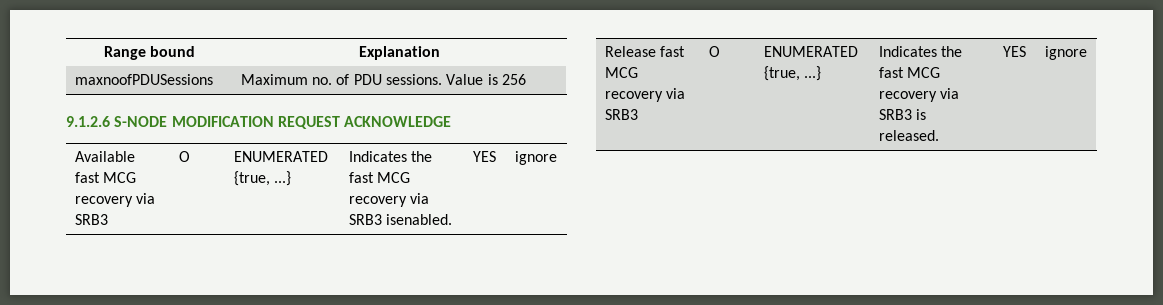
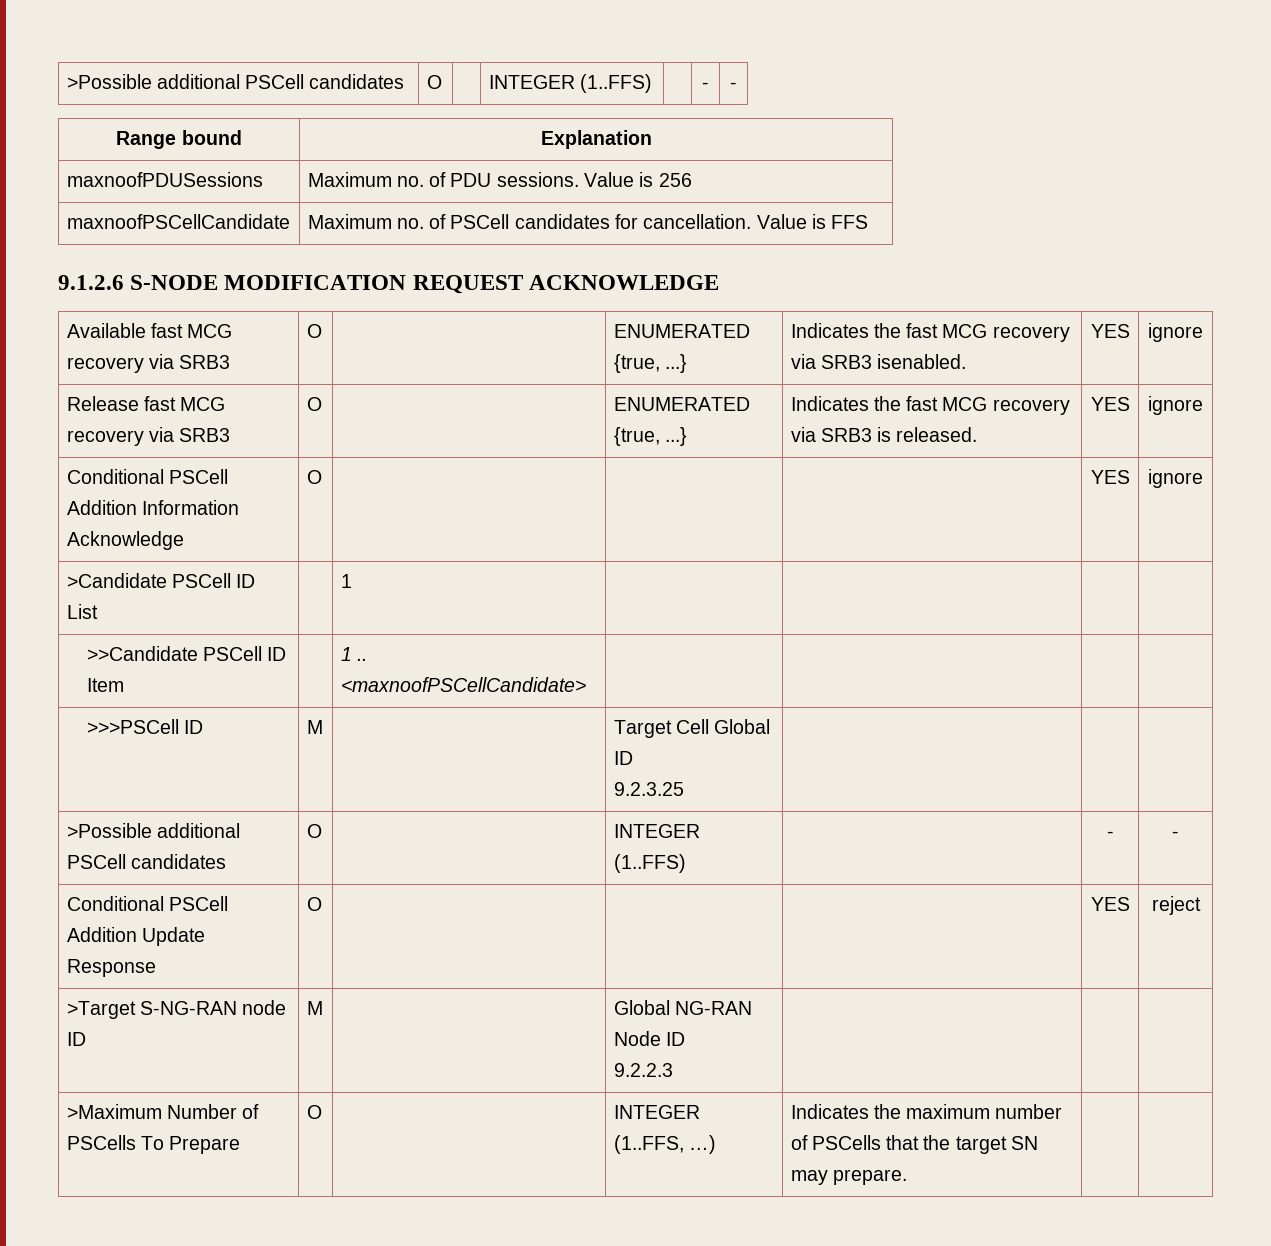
(103, 53) none -> [66,74,405,89] [426,75,442,89] [488,74,652,93] [702,82,709,89] [730,82,737,89] >Possible additional PSCell candidates | O | | INTEGER (1..FFS) | | - | - //
(527, 79) none -> [66,214,290,229] [307,214,869,229] // maxnoofPSCellCandidate | Maximum no. of PSCell candidates for cancellation. Value is FFS
(1087, 53) none -> [66,469,228,484] [66,500,239,515] [66,531,184,550] [306,470,322,484] [1090,470,1130,484] [1148,469,1203,488] [66,573,256,588] [66,604,98,619] [340,574,352,588] [86,646,287,661] [86,678,124,692] [340,647,367,661] [340,677,586,692] [86,719,204,734] [306,720,323,734] [613,719,771,738] [613,751,633,765] [613,782,684,796] [66,823,240,838] [66,854,226,869] [306,824,322,838] [613,824,700,838] [613,854,686,873] [1106,831,1114,838] [1172,831,1179,838] [66,896,228,911] [66,927,205,946] [66,959,156,977] [306,897,322,911] [1090,897,1130,911] [1151,896,1201,915] [66,1000,287,1019] [66,1032,86,1046] [306,1001,323,1015] [613,1000,752,1015] [613,1031,685,1046] [613,1063,673,1077] [66,1104,260,1119] [66,1135,241,1154] [306,1105,322,1119] [613,1105,700,1119] [613,1135,716,1154] [790,1104,1063,1119] [790,1135,1038,1154] [790,1169,907,1185] // Conditional PSCell Addition Information Acknowledge | O | | | | YES | ignore // >Candidate PSCell ID List | | 1 | | | | // >>Candidate PSCell ID Item | | 1 .. <maxnoofPSCellCandidate> | | | | // >>>PSCell ID | M | | Target Cell Global ID // 9.2.3.25 | | | // >Possible additional PSCell candidates | O | | INTEGER (1..FFS) | | - | - // Conditional PSCell Addition Update Response | O | | | | YES | reject // >Target S-NG-RAN node ID | M | | Global NG-RAN Node ID // 9.2.2.3 | | | // >Maximum Number of PSCells To Prepare | O | | INTEGER (1..FFS, …) | Indicates the maximum number of PSCells that the target SN may prepare. | |

